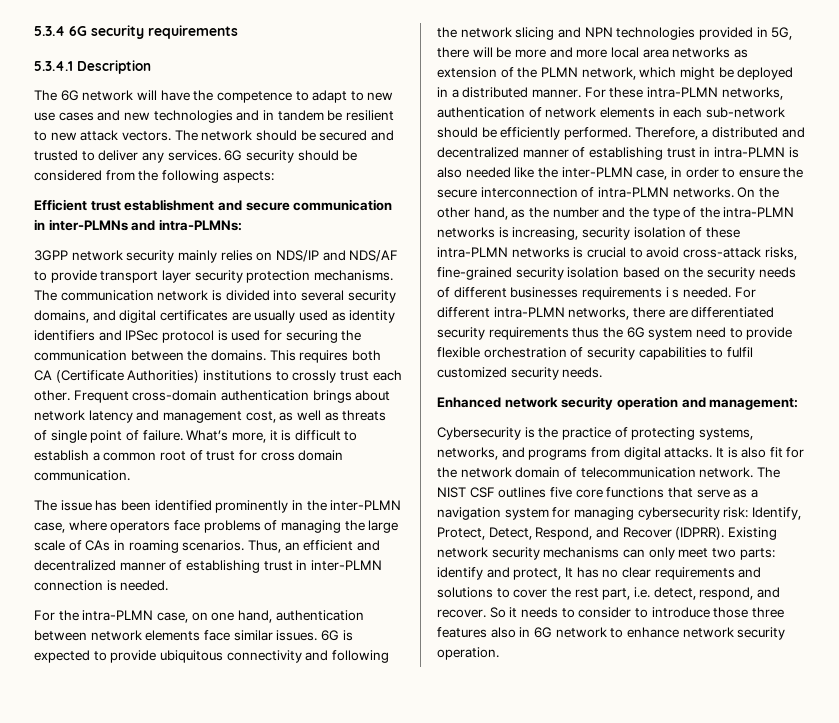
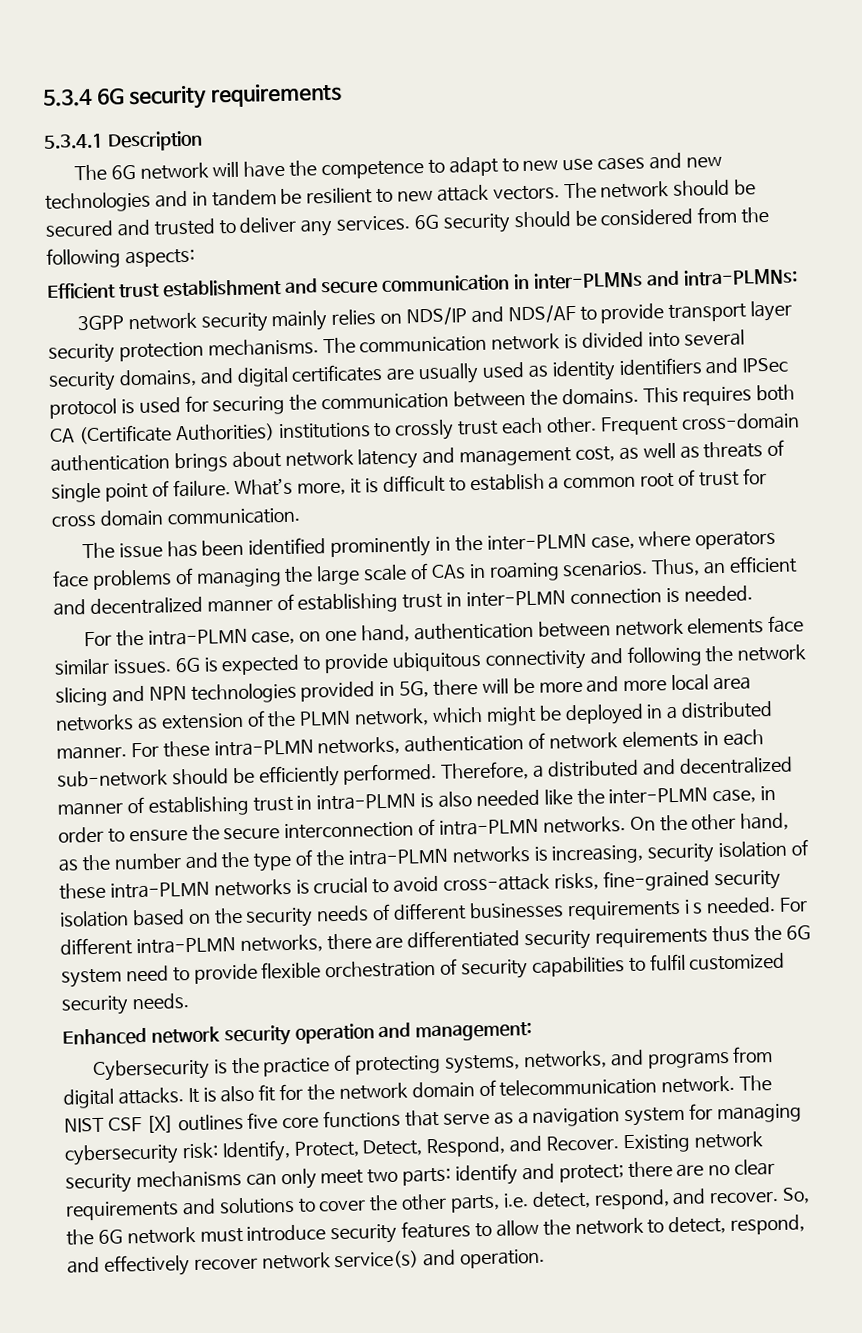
(495, 492) none -> [145,1115,174,1133] [X]
[622,527,725,540] Recover (IDPRR). -> [546,1135,620,1151] Recover.
[513,567,599,580] protect, It has -> [558,1161,705,1183] protect; there are
[574,588,631,600] rest part, -> [401,1193,501,1213] other parts,
[489,607,784,618] [437,627,786,640] So it needs to consider to introduce those three features also in 6G network to enhance network security -> [782,1187,811,1204] [66,1214,806,1246] [67,1249,457,1277] So, the 6G network must introduce security features to allow the network to detect, respond, and effectively recover network service(s) and

